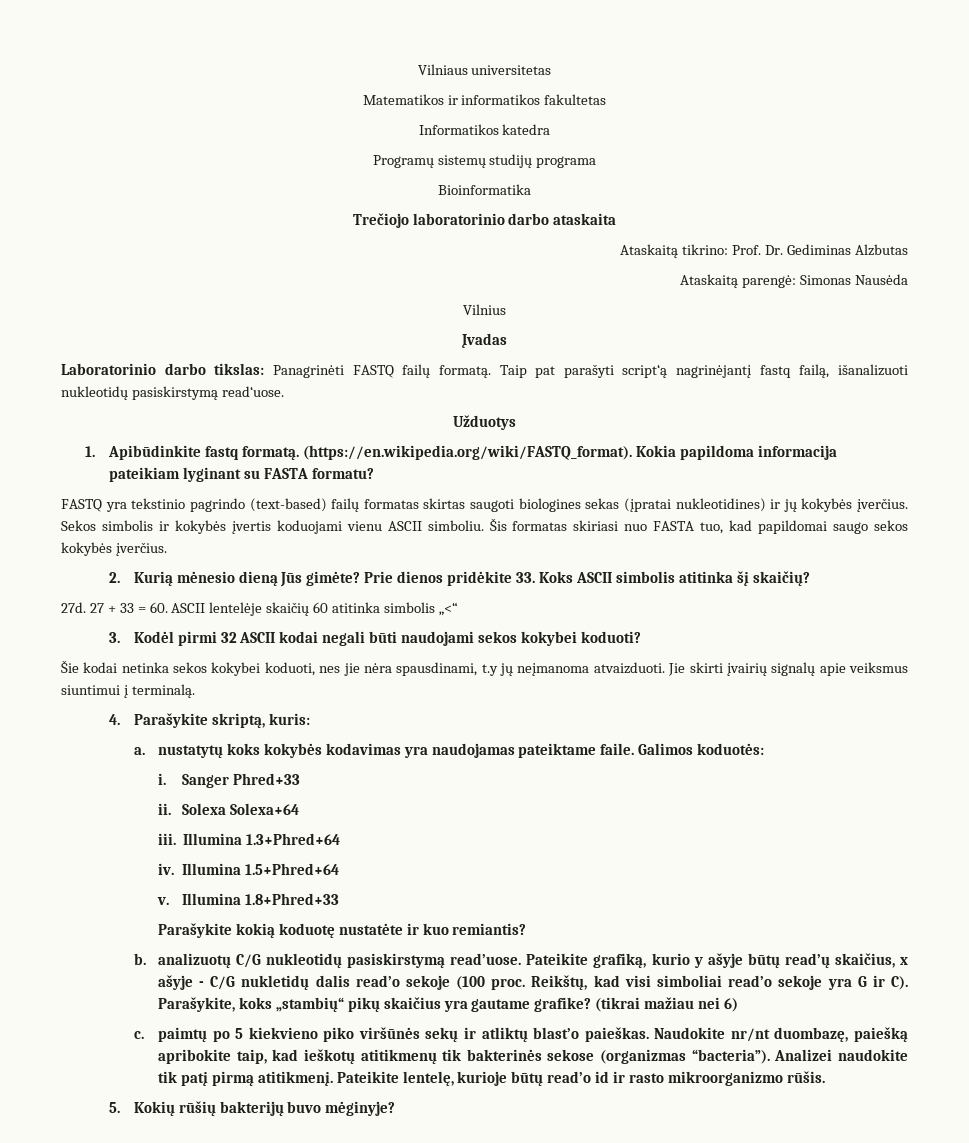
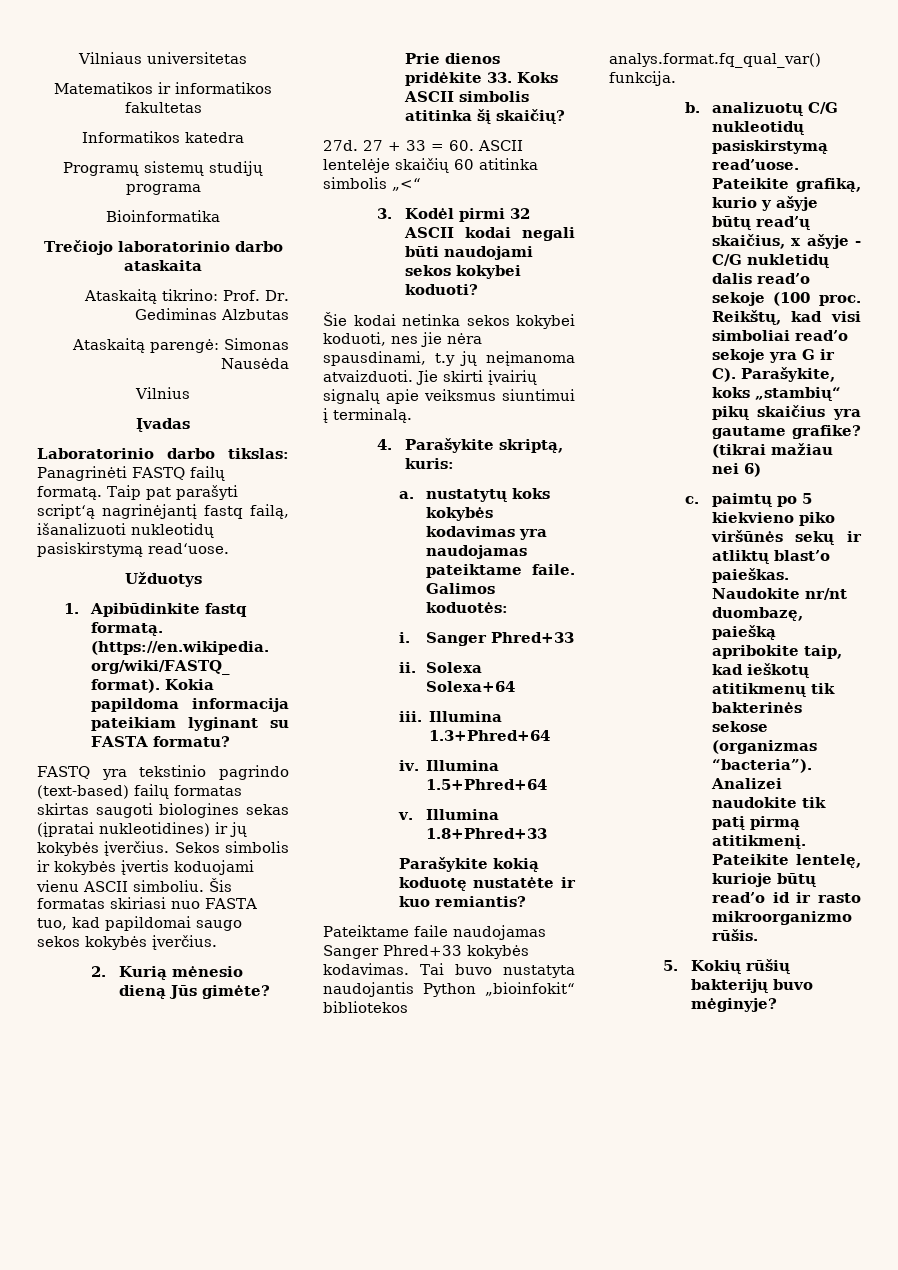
(527, 929) none -> [323,925,546,940] [323,945,529,959] [323,963,575,978] [323,982,575,997] [323,1001,408,1013] [609,53,821,68] [609,71,676,86] // Pateiktame faile naudojamas Sanger Phred+33 kokybės kodavimas. Tai buvo nustatyta naudojantis Python „bioinfokit“ bibliotekos analys.format.fq_qual_var() funkcija.

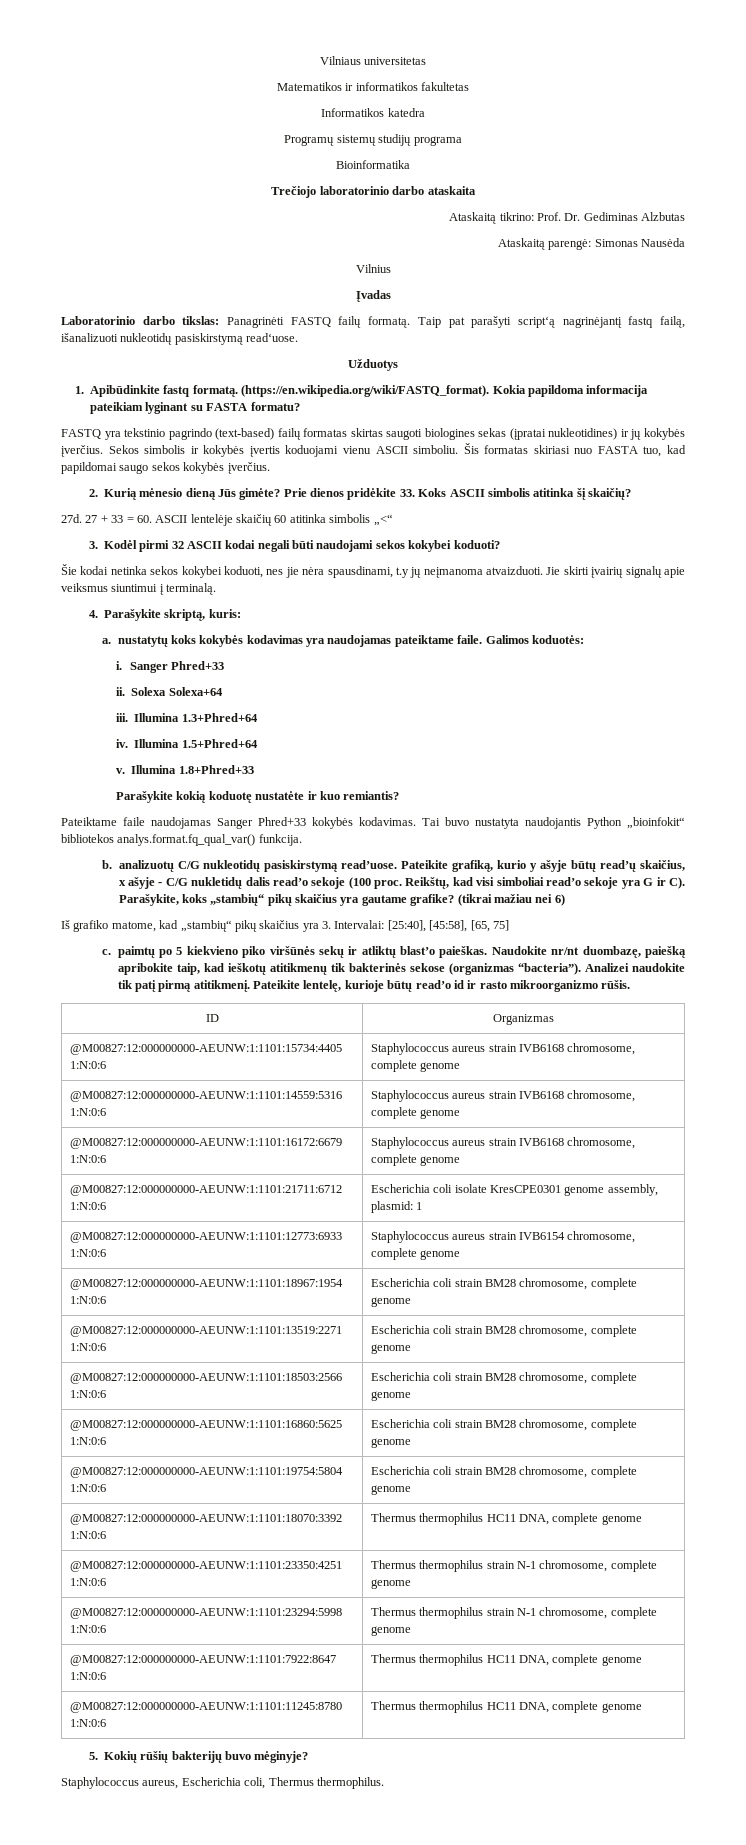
(761, 470) none -> [61,920,509,932] // Iš grafiko matome, kad „stambių“ pikų skaičius yra 3. Intervalai: [25:40], [45:58], [65, 75]
(758, 935) none -> [205,1014,219,1022] [493,1014,554,1025] [69,1044,342,1055] [69,1061,106,1069] [370,1043,636,1055] [370,1060,461,1072] [69,1091,342,1102] [69,1108,106,1116] [370,1090,636,1102] [370,1107,461,1119] [69,1138,342,1149] [69,1155,106,1163] [370,1137,636,1149] [370,1154,461,1166] [69,1185,342,1196] [69,1202,106,1210] [370,1184,658,1196] [370,1201,423,1213] [69,1232,342,1243] [69,1249,106,1257] [370,1231,636,1243] [370,1248,461,1260] [69,1279,343,1290] [69,1296,106,1304] [370,1278,637,1290] [370,1297,411,1307] [69,1326,342,1337] [69,1343,106,1351] [370,1325,637,1337] [370,1344,411,1354] [69,1373,342,1384] [69,1390,106,1398] [370,1372,637,1384] [370,1391,411,1401] [69,1420,342,1431] [69,1437,106,1445] [370,1419,637,1431] [370,1438,411,1448] [69,1467,343,1478] [69,1484,106,1492] [370,1466,637,1478] [370,1485,411,1495] [69,1514,342,1525] [69,1531,106,1539] [370,1513,642,1525] [69,1561,342,1572] [69,1578,106,1586] [370,1560,657,1572] [370,1579,411,1589] [69,1608,342,1619] [69,1625,106,1633] [370,1607,657,1619] [370,1626,411,1636] [69,1655,336,1666] [69,1672,106,1680] [370,1654,642,1666] [69,1702,342,1713] [69,1719,106,1727] [370,1701,642,1713] // ID | Organizmas // @M00827:12:000000000-AEUNW:1:1101:15734:4405 1:N:0:6 | Staphylococcus aureus strain IVB6168 chromosome, complete genome // @M00827:12:000000000-AEUNW:1:1101:14559:5316 1:N:0:6 | Staphylococcus aureus strain IVB6168 chromosome, complete genome // @M00827:12:000000000-AEUNW:1:1101:16172:6679 1:N:0:6 | Staphylococcus aureus strain IVB6168 chromosome, complete genome // @M00827:12:000000000-AEUNW:1:1101:21711:6712 1:N:0:6 | Escherichia coli isolate KresCPE0301 genome assembly, plasmid: 1 // @M00827:12:000000000-AEUNW:1:1101:12773:6933 1:N:0:6 | Staphylococcus aureus strain IVB6154 chromosome, complete genome // @M00827:12:000000000-AEUNW:1:1101:18967:1954 1:N:0:6 | Escherichia coli strain BM28 chromosome, complete genome // @M00827:12:000000000-AEUNW:1:1101:13519:2271 1:N:0:6 | Escherichia coli strain BM28 chromosome, complete genome // @M00827:12:000000000-AEUNW:1:1101:18503:2566 1:N:0:6 | Escherichia coli strain BM28 chromosome, complete genome // @M00827:12:000000000-AEUNW:1:1101:16860:5625 1:N:0:6 | Escherichia coli strain BM28 chromosome, complete genome // @M00827:12:000000000-AEUNW:1:1101:19754:5804 1:N:0:6 | Escherichia coli strain BM28 chromosome, complete genome // @M00827:12:000000000-AEUNW:1:1101:18070:3392 1:N:0:6 | Thermus thermophilus HC11 DNA, complete genome // @M00827:12:000000000-AEUNW:1:1101:23350:4251 1:N:0:6 | Thermus thermophilus strain N-1 chromosome, complete genome // @M00827:12:000000000-AEUNW:1:1101:23294:5998 1:N:0:6 | Thermus thermophilus strain N-1 chromosome, complete genome // @M00827:12:000000000-AEUNW:1:1101:7922:8647 1:N:0:6 | Thermus thermophilus HC11 DNA, complete genome // @M00827:12:000000000-AEUNW:1:1101:11245:8780 1:N:0:6 | Thermus thermophilus HC11 DNA, complete genome
(777, 1005) none -> [61,1777,384,1789] // Staphylococcus aureus, Escherichia coli, Thermus thermophilus.

